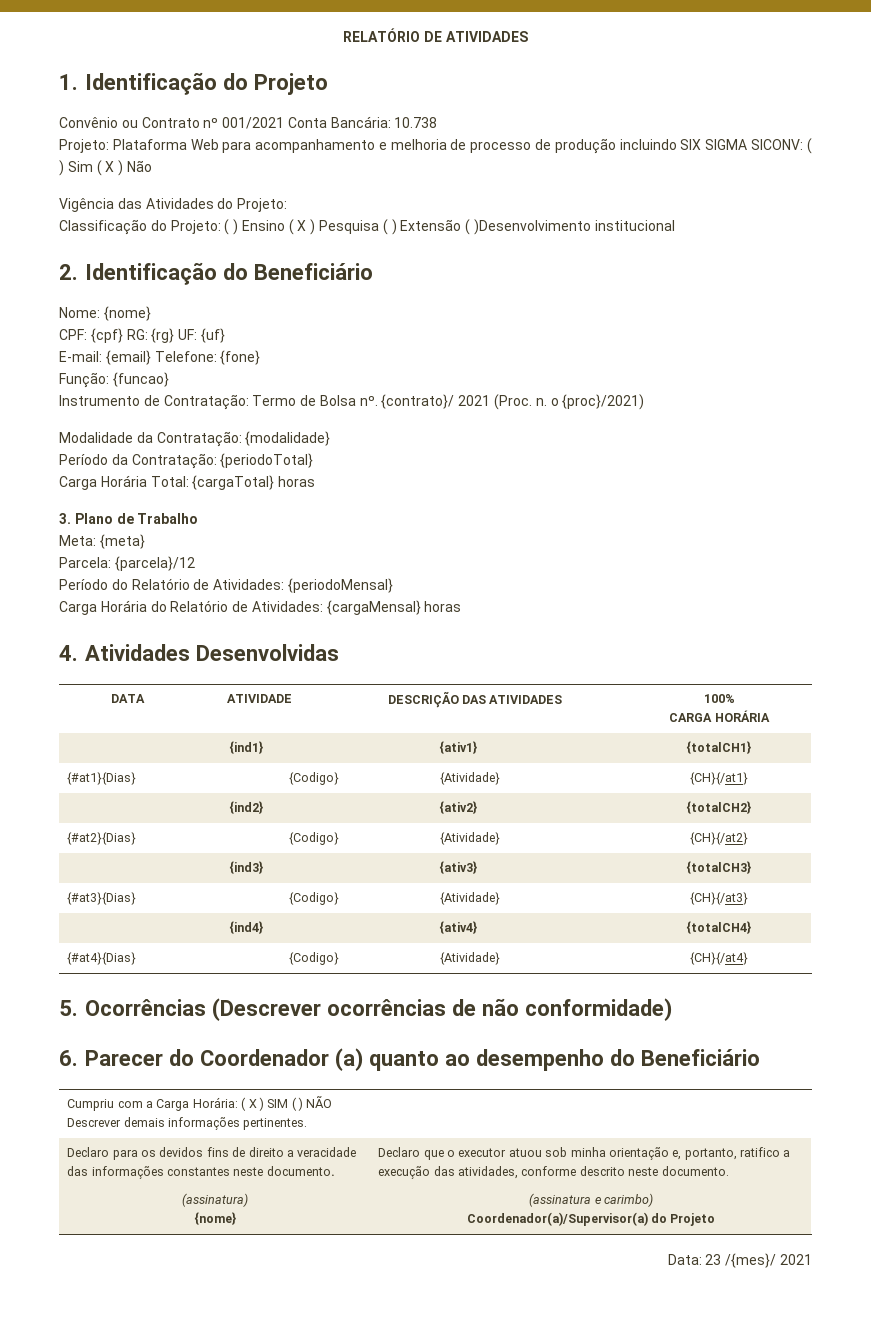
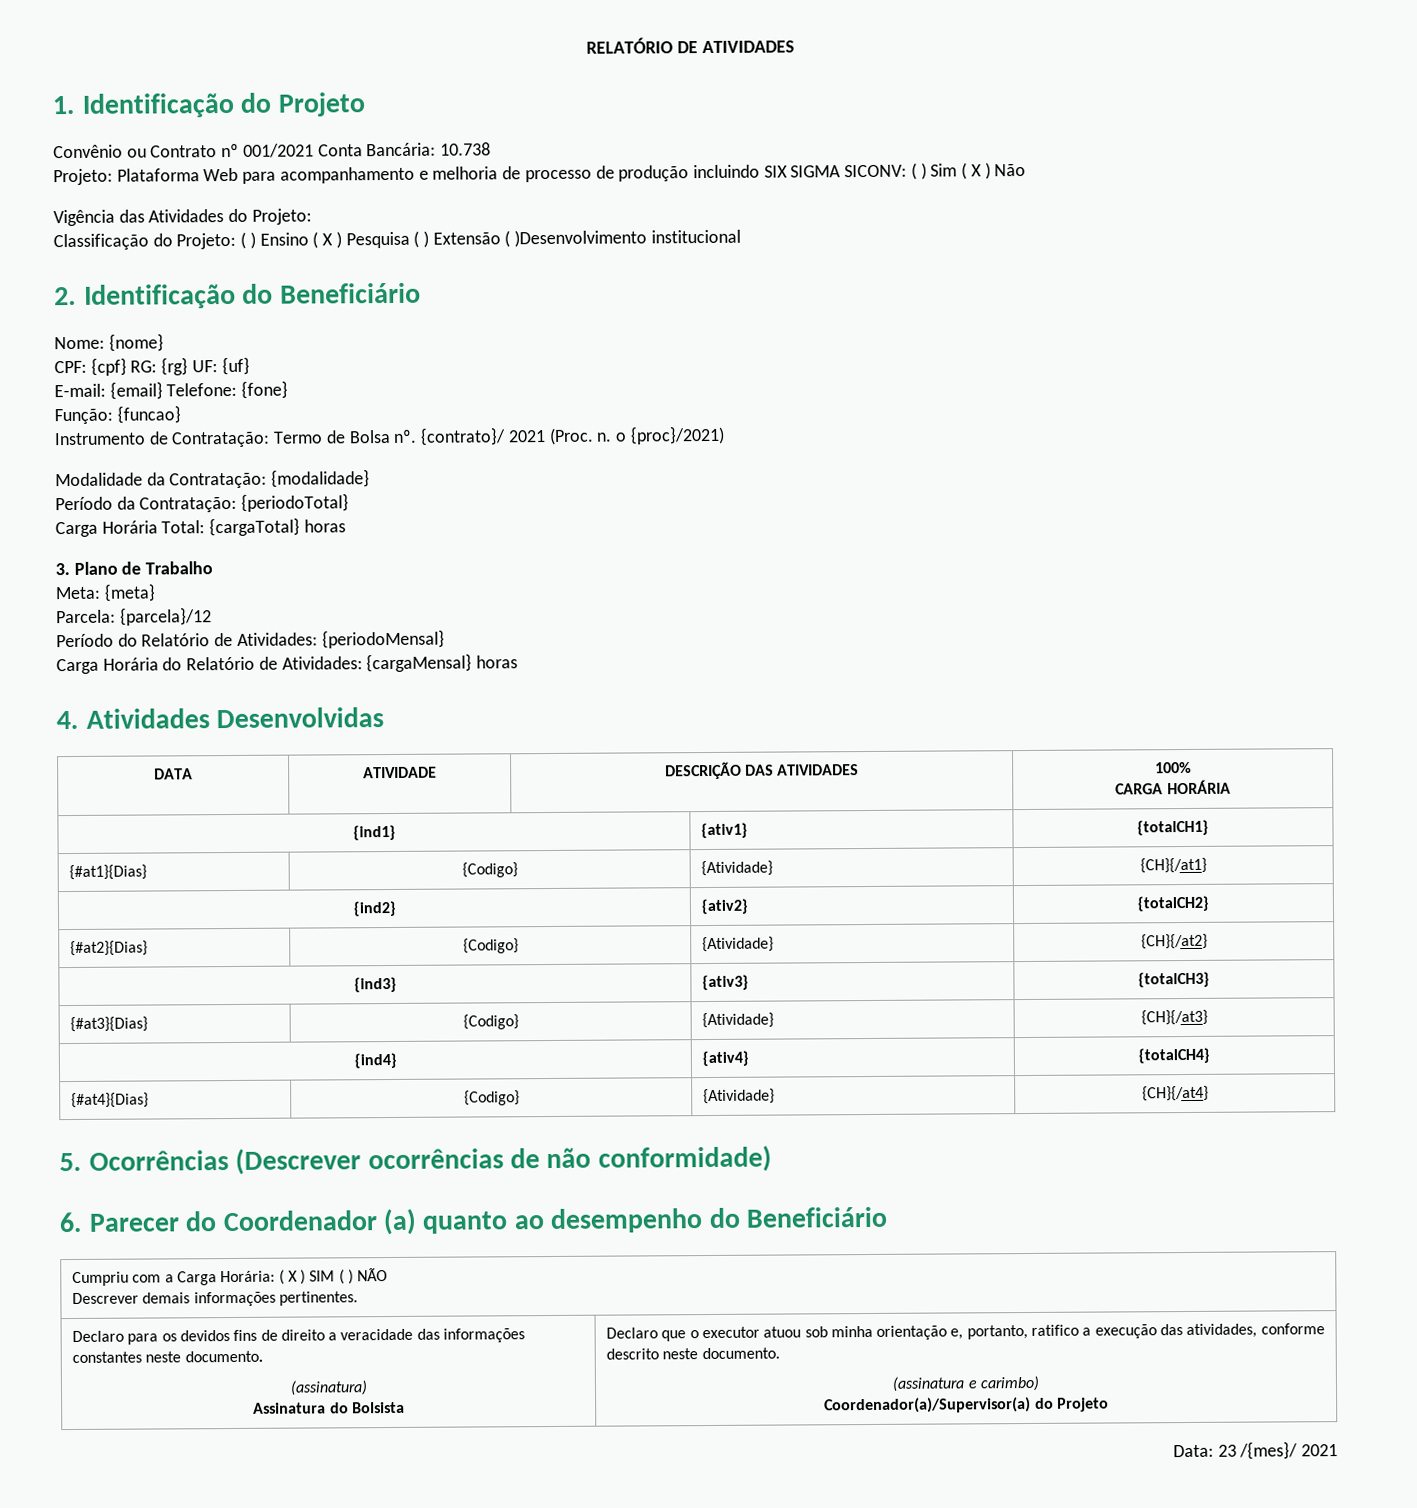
[193,1212,236,1225] {nome} -> [253,1401,405,1414] Assinatura do Bolsista

